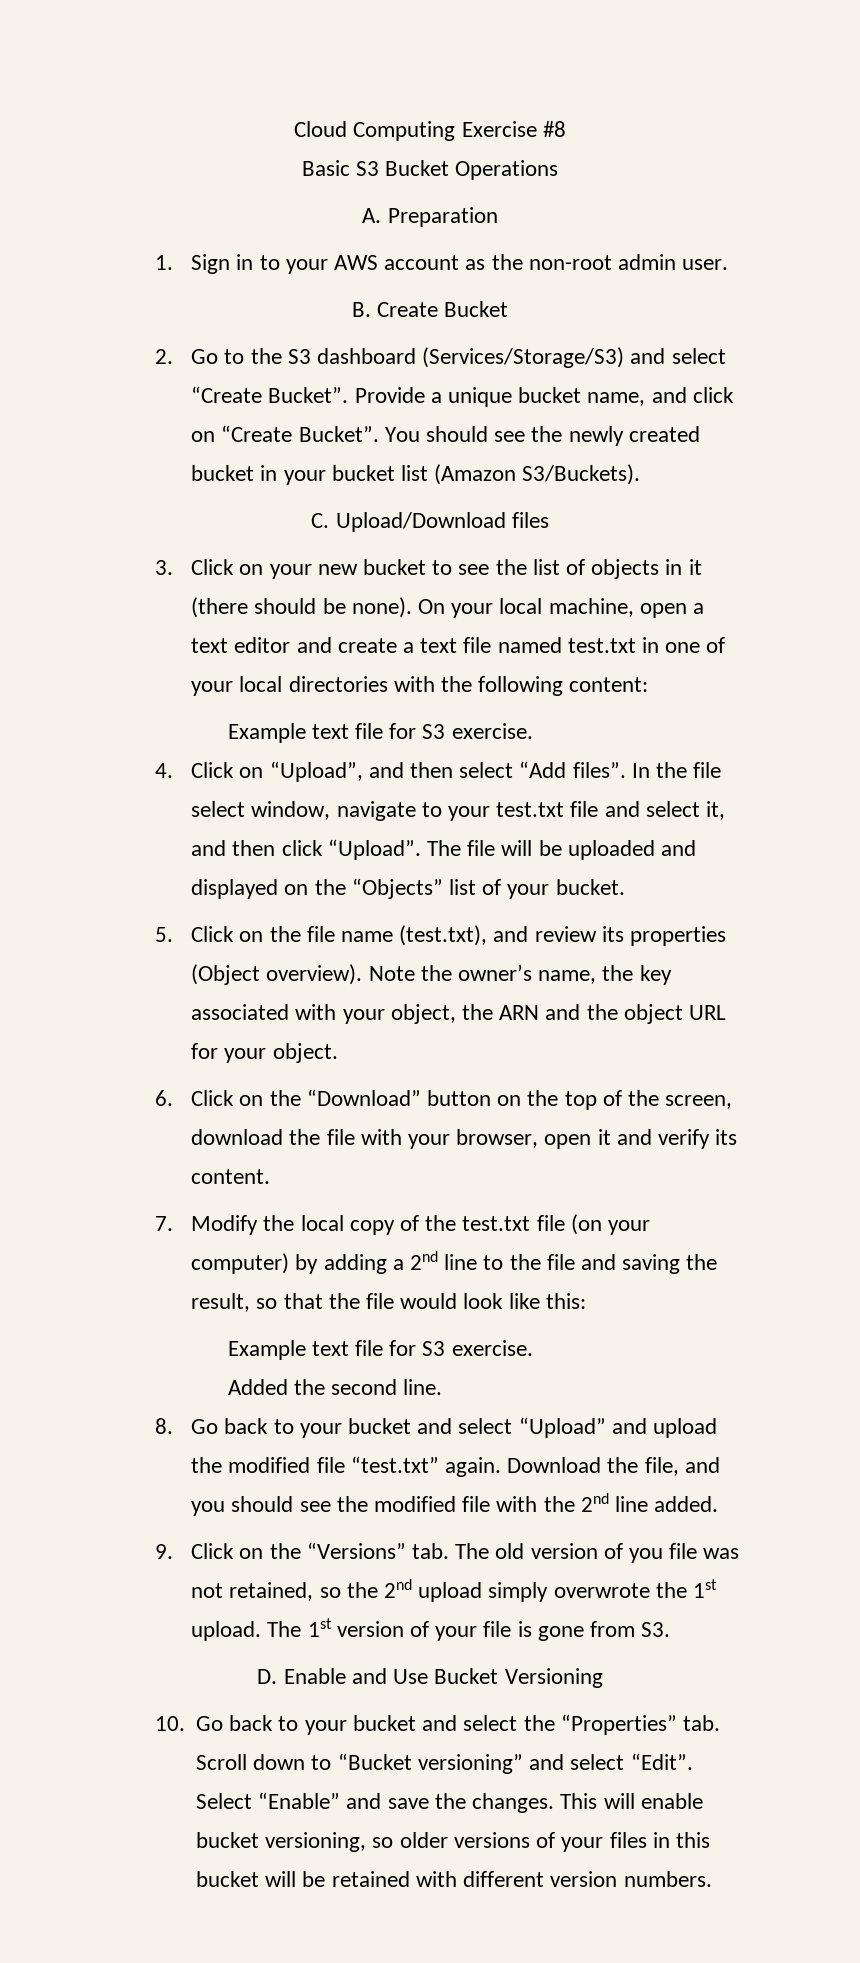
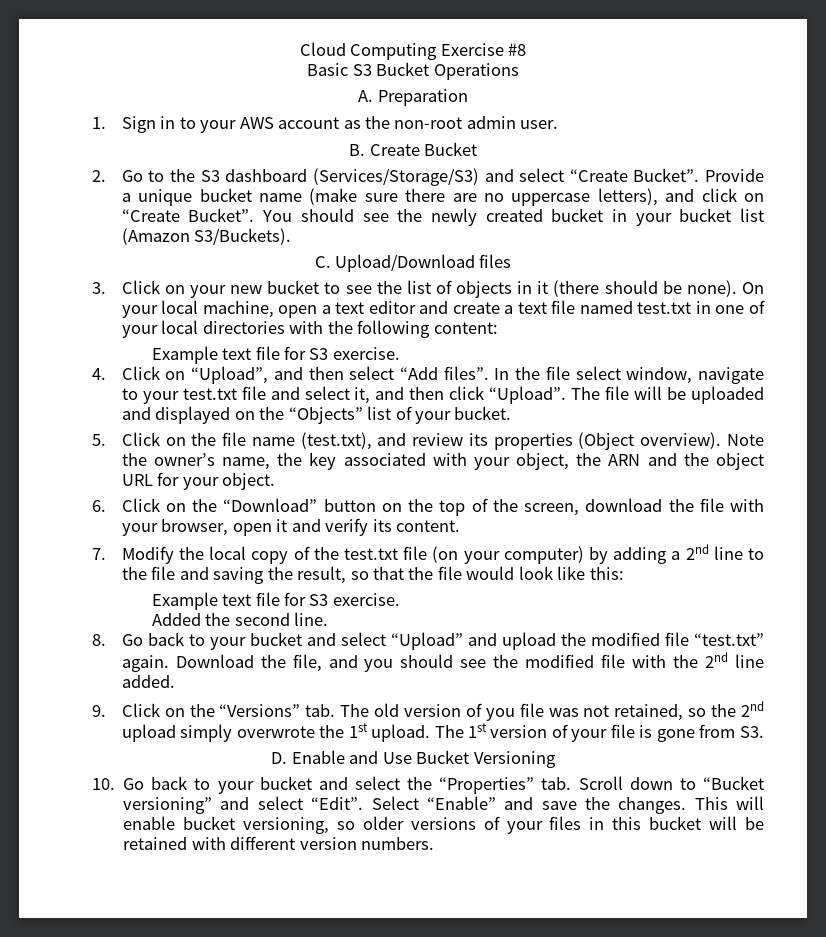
[587,392,646,406] name, -> [258,188,658,206] name (make sure there are no uppercase letters),

